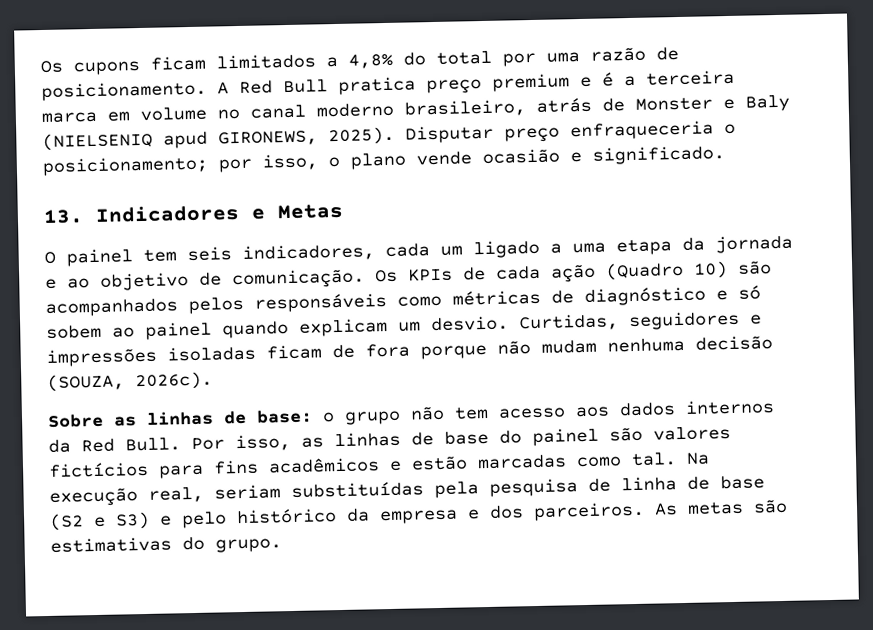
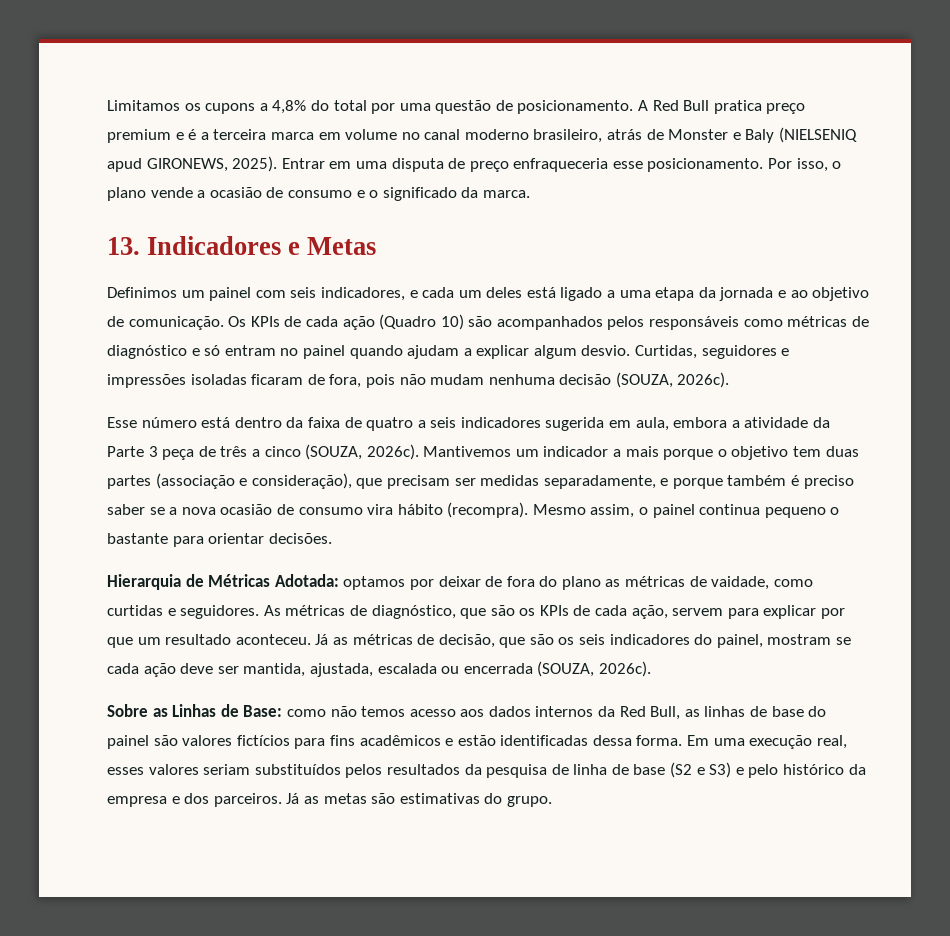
[40,53,316,76] Os cupons ficam limitados -> [107,100,256,114] Limitamos os cupons
[590,46,646,62] razão -> [435,100,492,114] questão
[405,120,736,144] [42,145,725,177] Disputar preço enfraqueceria o posicionamento; por isso, o plano vende ocasião e significado. -> [281,158,842,172] [107,187,530,201] Entrar em uma disputa de preço enfraqueceria esse posicionamento. Por isso, o plano vende a ocasião de consumo e o significado da marca.
[44,248,177,267] O painel tem -> [107,287,286,301] Definimos um painel com
(375, 252) none -> [409,290,418,298] e
(463, 250) none -> [486,287,556,298] deles está
[46,318,421,340] sobem ao painel quando explicam um -> [224,345,577,359] entram no painel quando ajudam a explicar algum
[266,343,487,360] ficam de fora porque -> [251,374,395,388] ficaram de fora, pois
[47,405,489,428] Sobre as linhas de base: o grupo não tem -> [107,417,831,431] [107,444,859,460] [107,473,854,489] [107,502,840,518] [107,533,332,547] [107,574,813,590] [107,605,846,619] [107,634,852,648] [107,661,651,677] [107,704,406,717] Esse número está dentro da faixa de quatro a seis indicadores sugerida em aula, embora a atividade da Parte 3 peça de três a cinco (SOUZA, 2026c). Mantivemos um indicador a mais porque o objetivo tem duas partes (associação e consideração), que precisam ser medidas separadamente, e porque também é preciso saber se a nova ocasião de consumo vira hábito (recompra). Mesmo assim, o painel continua pequeno o bastante para orientar decisões. // Hierarquia de Métricas Adotada: optamos por deixar de fora do plano as métricas de vaidade, como curtidas e seguidores. As métricas de diagnóstico, que são os KPIs de cada ação, servem para explicar por que um resultado aconteceu. Já as métricas de decisão, que são os seis indicadores do painel, mostram se cada ação deve ser mantida, ajustada, escalada ou encerrada (SOUZA, 2026c). // Sobre as Linhas de Base: como não temos
[125,434,291,452] Bull. Por isso, -> [650,706,681,720] Bull,
[477,452,710,470] [49,481,479,507] marcadas como tal. Na execução real, seriam substituídas pela -> [500,735,847,749] [107,764,482,778] identificadas dessa forma. Em uma execução real, esses valores seriam substituídos pelos resultados da
[654,503,678,516] As -> [286,793,319,804] Já as

